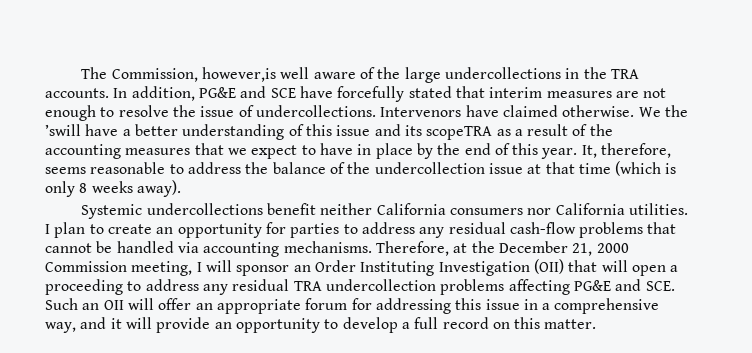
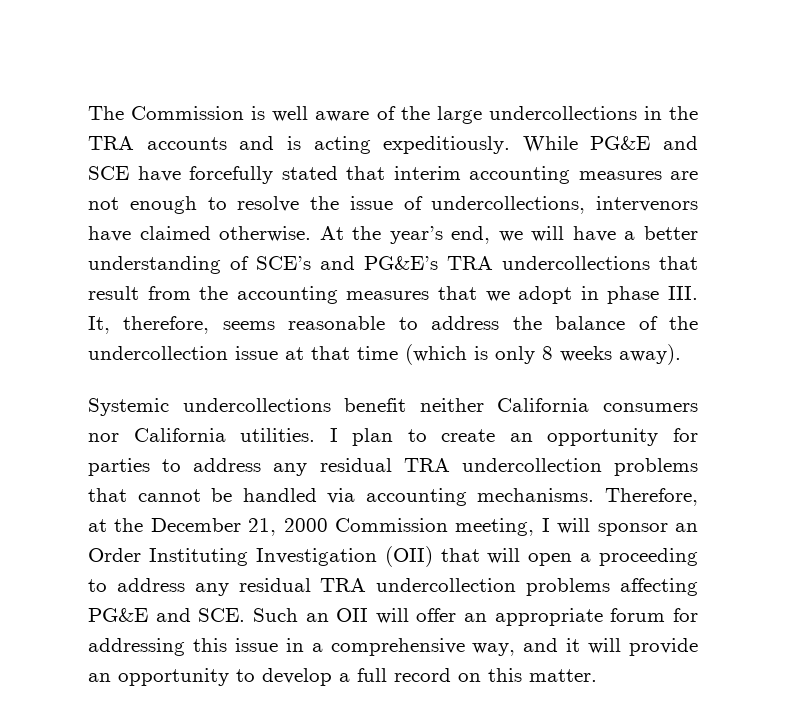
[111,67,277,82] Commission, however,is -> [131,106,266,120] Commission is
[45,86,195,101] accounts. In addition, -> [146,136,578,154] accounts and is acting expeditiously. While
(543, 92) none -> [469,166,570,184] accounting
[255,105,462,117] undercollections. Intervenors -> [431,196,698,214] undercollections, intervenors
[638,105,688,117] [45,124,81,136] We the ’swill -> [319,226,565,244] At the year’s end, we will
[305,124,588,140] this issue and its scopeTRA as a result of -> [256,256,698,270] [88,286,191,300] SCE’s and PG&E’s TRA undercollections that result from
[251,143,578,159] expect to have in place by the end of this year. -> [518,286,699,304] adopt in phase III.
[509,222,576,234] cash-flow -> [403,458,602,472] TRA undercollection

